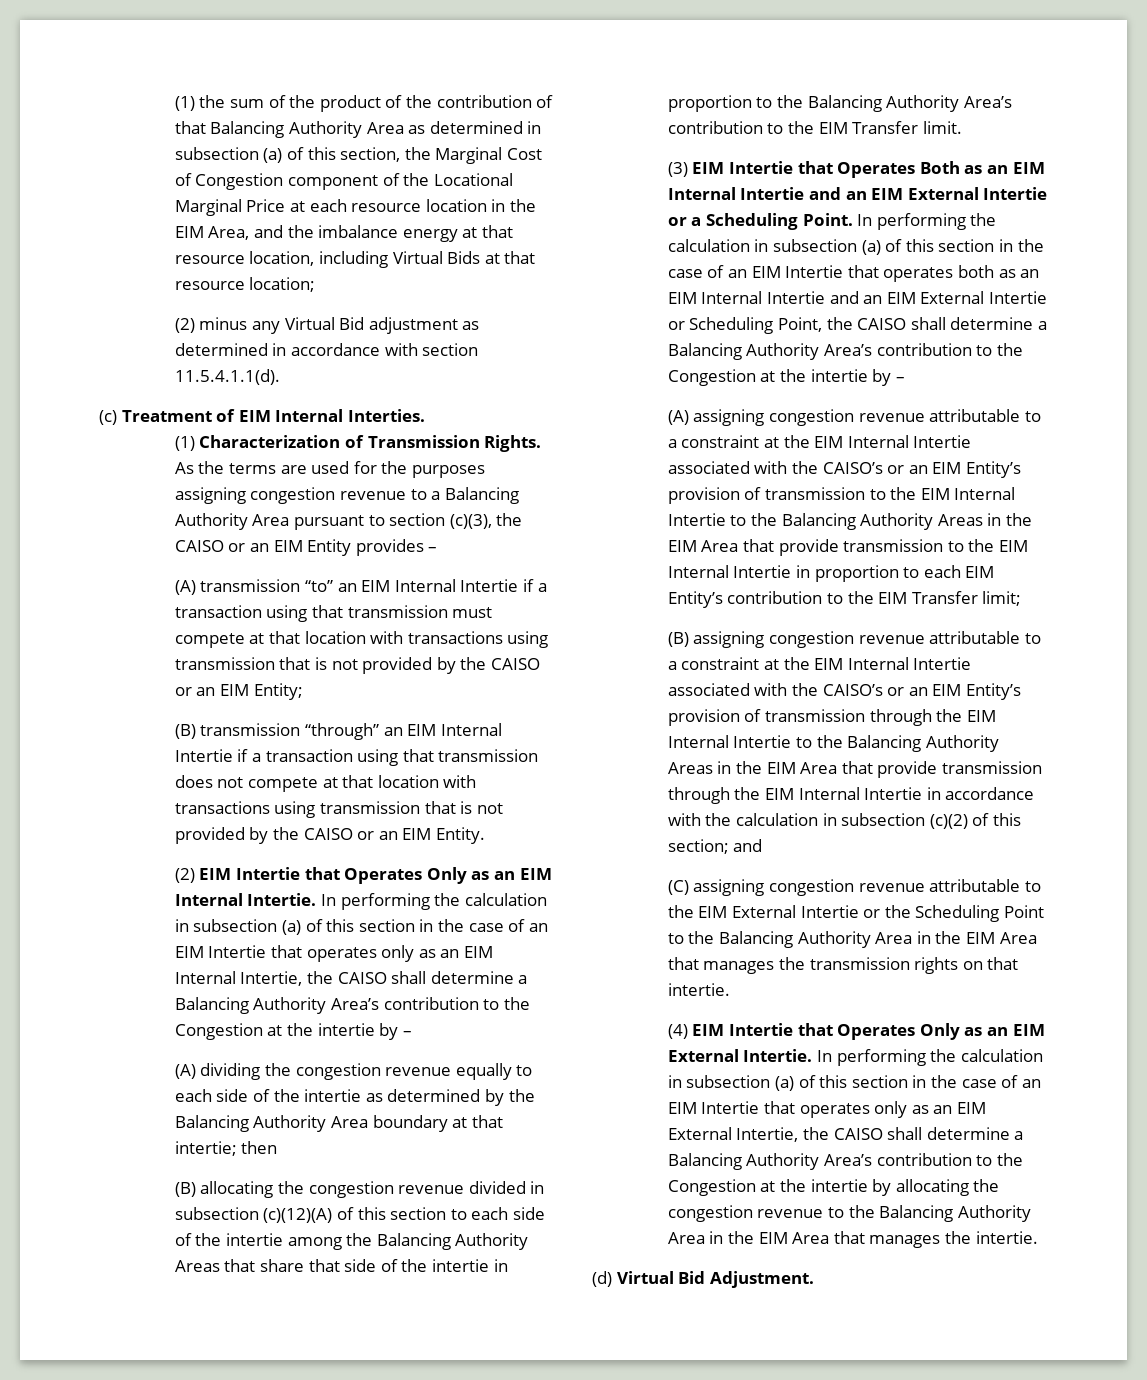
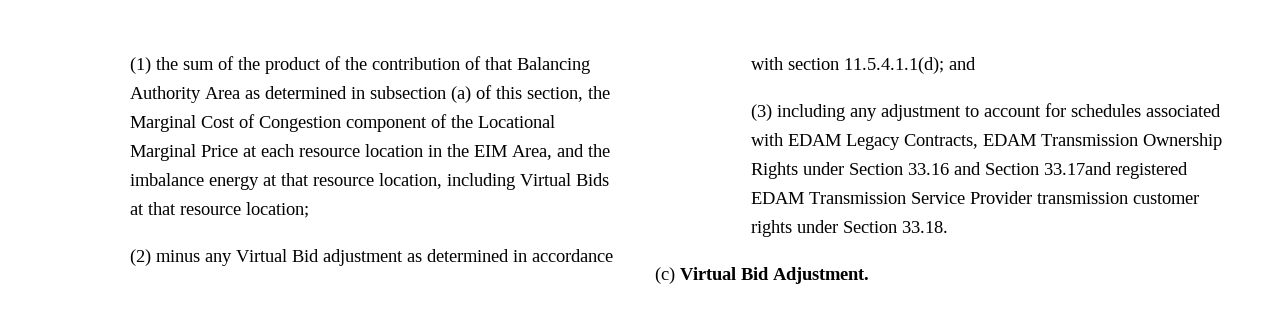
[174,369,280,385] [99,409,425,425] [174,435,542,452] [174,461,486,478] [174,487,519,504] [174,513,523,530] [174,539,438,556] [174,579,547,595] [174,605,493,622] [174,631,549,648] [174,657,541,674] [174,683,303,700] [174,723,502,740] [174,749,539,766] [174,775,477,792] [174,801,503,818] [174,827,486,844] [174,867,552,884] [174,893,547,910] [174,919,548,935] [174,945,494,962] [174,971,528,986] [174,997,530,1014] [174,1023,412,1040] [174,1063,533,1080] [174,1089,535,1106] [174,1115,503,1132] [174,1141,278,1156] [174,1181,545,1198] [174,1207,546,1223] [174,1233,529,1250] [174,1259,508,1272] [667,95,1012,112] [667,121,962,134] [667,161,1045,178] [667,187,1048,200] [667,213,997,230] [667,239,1044,255] [667,265,1040,282] [667,291,1048,304] [667,317,1048,334] [667,343,1023,360] [667,369,905,386] [667,409,1041,426] [667,435,972,448] [667,461,1022,478] [667,487,1016,504] [667,513,1033,530] [667,539,1029,556] [667,565,995,582] [667,591,1022,608] [667,631,1041,648] [667,657,972,670] [667,683,1022,700] [667,709,996,726] [667,735,999,752] [667,761,1043,778] [667,787,1035,804] [667,813,1022,829] [667,839,763,854] [667,879,1041,896] [667,905,1045,922] [667,931,1037,948] [667,957,1019,974] [667,983,730,996] [667,1023,1045,1040] [667,1049,1043,1066] [667,1075,1041,1091] [667,1101,987,1118] [667,1127,1024,1142] [667,1153,1023,1170] [667,1179,1000,1196] [667,1205,1031,1222] [667,1231,1038,1248] [592,1271,612,1287] 11.5.4.1.1(d). // (c) Treatment of EIM Internal Interties. // (1) Characterization of Transmission Rights. As the terms are used for the purposes assigning congestion revenue to a Balancing Authority Area pursuant to section (c)(3), the CAISO or an EIM Entity provides – // (A) transmission “to” an EIM Internal Intertie if a transaction using that transmission must compete at that location with transactions using transmission that is not provided by the CAISO or an EIM Entity; // (B) transmission “through” an EIM Internal Intertie if a transaction using that transmission does not compete at that location with transactions using transmission that is not provided by the CAISO or an EIM Entity. // (2) EIM Intertie that Operates Only as an EIM Internal Intertie. In performing the calculation in subsection (a) of this section in the case of an EIM Intertie that operates only as an EIM Internal Intertie, the CAISO shall determine a Balancing Authority Area’s contribution to the Congestion at the intertie by – // (A) dividing the congestion revenue equally to each side of the intertie as determined by the Balancing Authority Area boundary at that intertie; then // (B) allocating the congestion revenue divided in subsection (c)(12)(A) of this section to each side of the intertie among the Balancing Authority Areas that share that side of the intertie in proportion to the Balancing Authority Area’s contribution to the EIM Transfer limit. // (3) EIM Intertie that Operates Both as an EIM Internal Intertie and an EIM External Intertie or a Scheduling Point. In performing the calculation in subsection (a) of this section in the case of an EIM Intertie that operates both as an EIM Internal Intertie and an EIM External Intertie or Scheduling Point, the CAISO shall determine a Balancing Authority Area’s contribution to the Congestion at the intertie by – // (A) assigning congestion revenue attributable to a constraint at the EIM Internal Intertie associated with the CAISO’s or an EIM Entity’s provision of transmission to the EIM Internal Intertie to the Balancing Authority Areas in the EIM Area that provide transmission to the EIM Internal Intertie in proportion to each EIM Entity’s contribution to the EIM Transfer limit; // (B) assigning congestion revenue attributable to a constraint at the EIM Internal Intertie associated with the CAISO’s or an EIM Entity’s provision of transmission through the EIM Internal Intertie to the Balancing Authority Areas in the EIM Area that provide transmission through the EIM Internal Intertie in accordance with the calculation in subsection (c)(2) of this section; and // (C) assigning congestion revenue attributable to the EIM External Intertie or the Scheduling Point to the Balancing Authority Area in the EIM Area that manages the transmission rights on that intertie. // (4) EIM Intertie that Operates Only as an EIM External Intertie. In performing the calculation in subsection (a) of this section in the case of an EIM Intertie that operates only as an EIM External Intertie, the CAISO shall determine a Balancing Authority Area’s contribution to the Congestion at the intertie by allocating the congestion revenue to the Balancing Authority Area in the EIM Area that manages the intertie. // (d) -> [843,57,976,74] [750,103,1221,121] [750,133,1222,150] [750,162,1188,179] [750,191,1199,204] [750,220,948,237] [655,267,675,284] 11.5.4.1.1(d); and // (3) including any adjustment to account for schedules associated with EDAM Legacy Contracts, EDAM Transmission Ownership Rights under Section 33.16 and Section 33.17and registered EDAM Transmission Service Provider transmission customer rights under Section 33.18. // (c)

